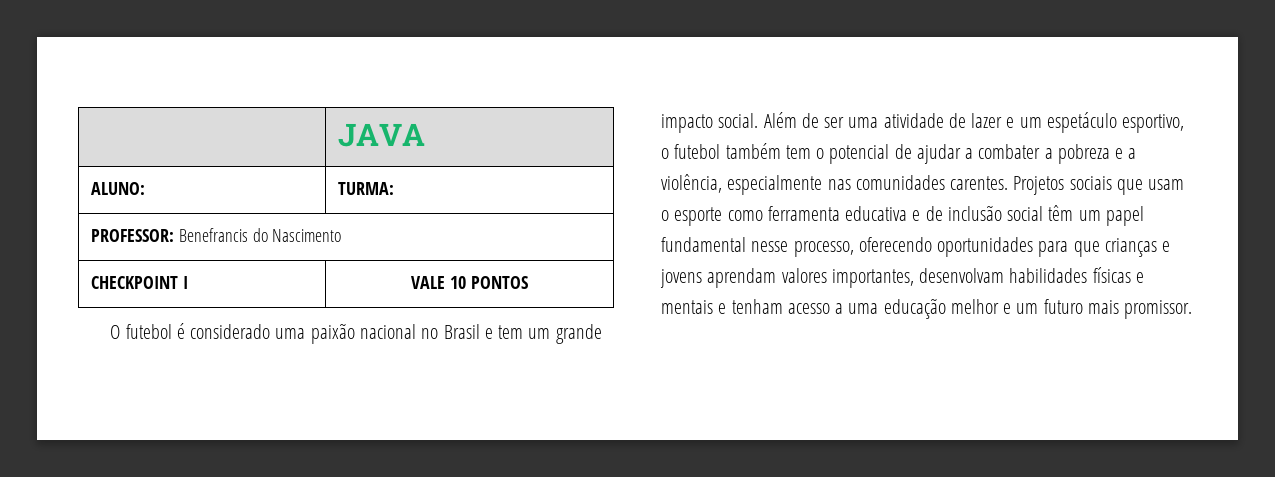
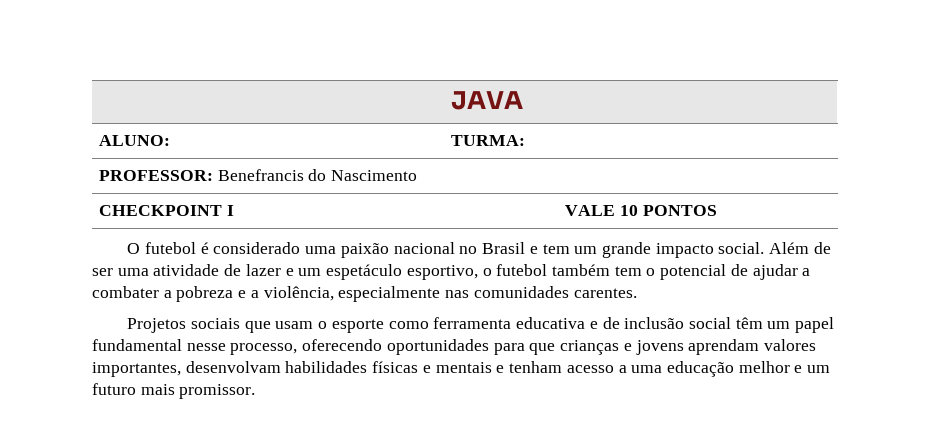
(1009, 183) none -> (637, 293) //

